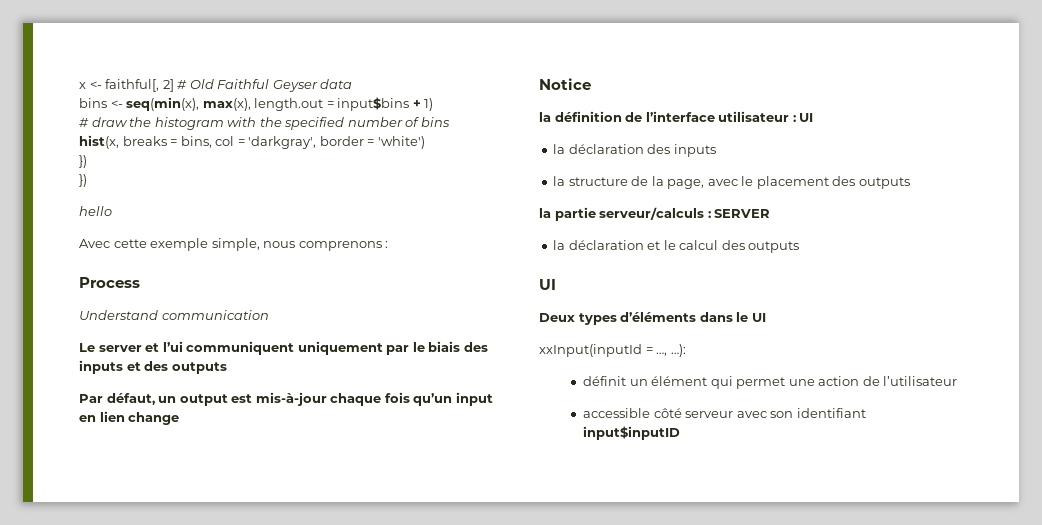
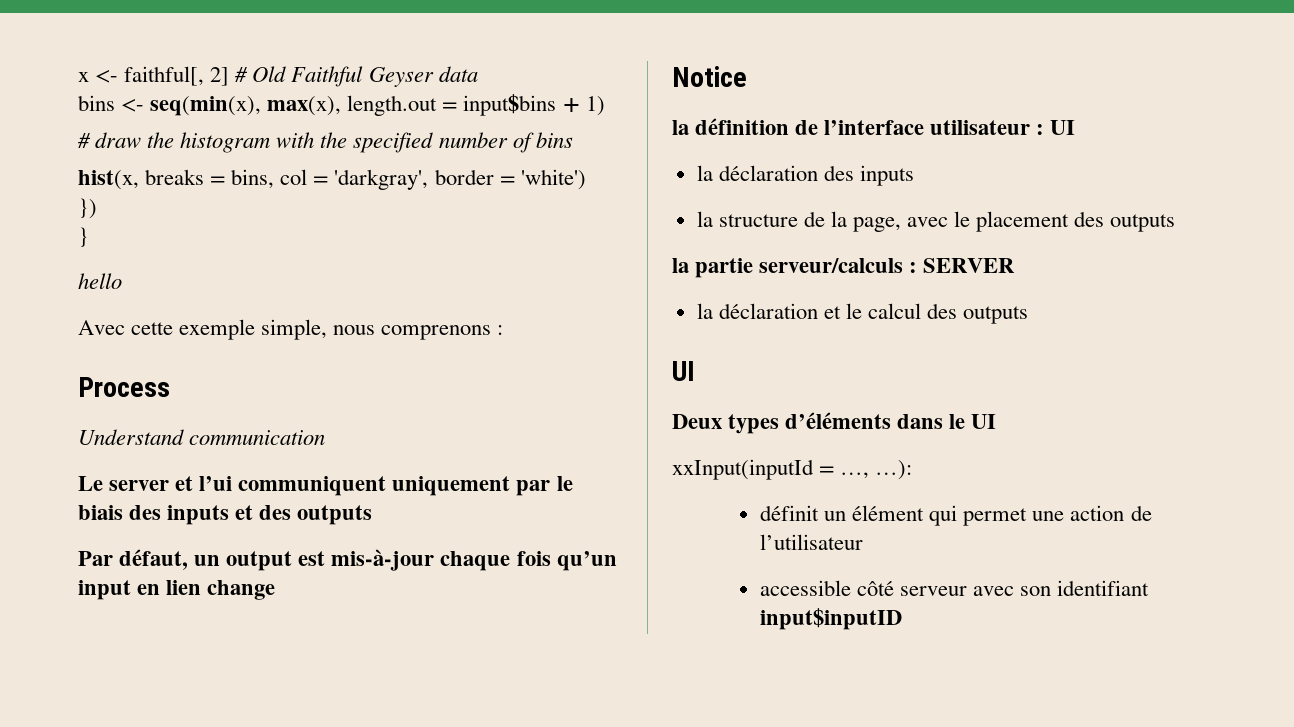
[79,174,87,187] }) -> [78,227,89,247] }

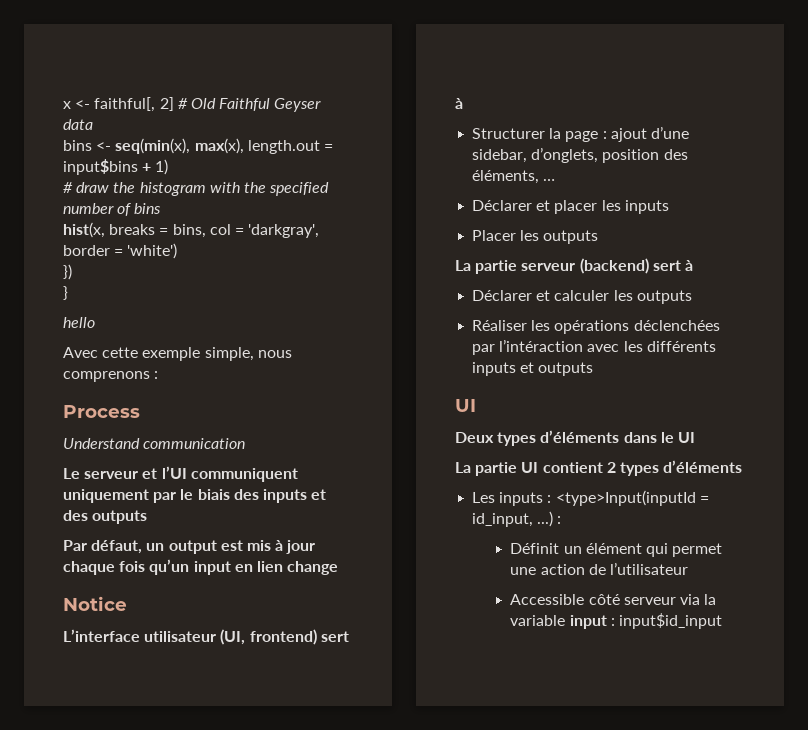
[109,476,233,491] server et l’ui -> [84,466,187,479] serveur et l’UI
[331,549,435,571] mis-à-jour -> [246,540,316,554] mis à jour
[672,118,1076,135] [696,165,914,186] [696,211,1176,232] [672,258,1016,278] [696,303,958,319] la définition de l’interface utilisateur : UI // la déclaration des inputs // la structure de la page, avec le placement des outputs // la partie serveur/calculs : SERVER // la déclaration et le calcul des -> [63,629,349,645] [455,98,463,109] [472,126,689,142] [472,147,688,163] [472,170,556,184] [472,200,669,214] [472,230,599,244] [455,258,693,274] [472,290,692,304] [472,320,720,334] [472,339,716,355] [472,362,535,376] L’interface utilisateur (UI, frontend) sert à // Structurer la page : ajout d’une sidebar, d’onglets, position des éléments, … // Déclarer et placer les inputs // Placer les outputs // La partie serveur (backend) sert à // Déclarer et calculer les outputs // Réaliser les opérations déclenchées par l’intéraction avec les différents inputs et
[672,459,913,480] [760,505,820,521] xxInput(inputId = …, …): // définit -> [455,460,743,476] [472,490,709,506] [472,511,562,527] [510,543,560,554] La partie UI contient 2 types d’éléments // Les inputs : <type>Input(inputId = id_input, ...) : // Définit
[760,580,852,596] accessible -> [510,594,585,605] Accessible
[973,580,1150,596] [760,608,903,630] avec son identifiant input$inputID -> [679,594,717,605] [510,613,722,629] via la variable input : input$id_input

